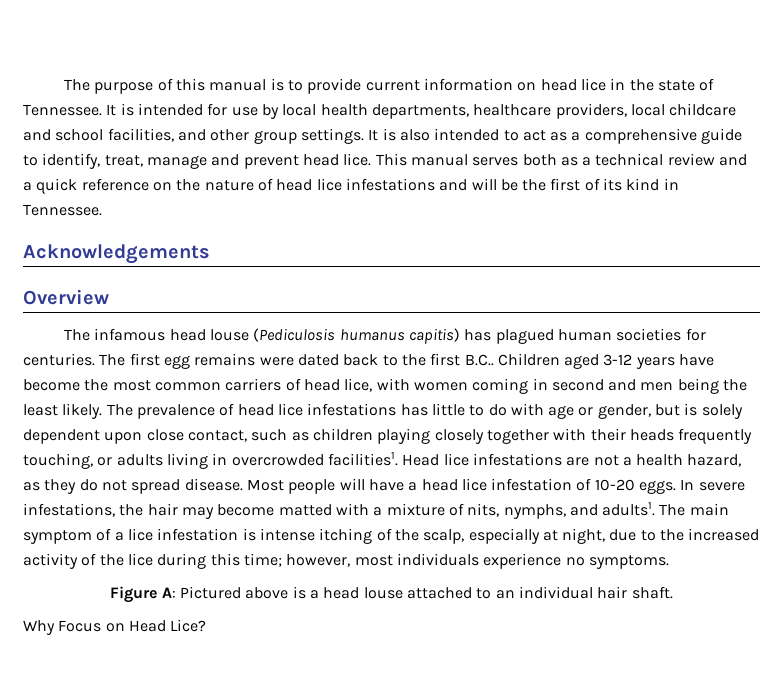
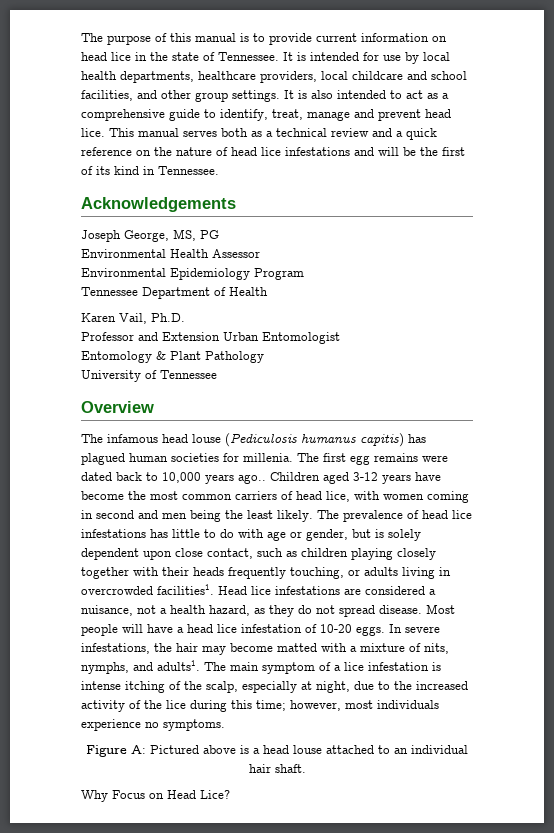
(210, 254) none -> [81,229,219,242] [81,249,260,258] [81,268,304,280] [81,287,268,299] [81,313,185,324] [81,332,340,344] [81,351,264,363] [81,370,217,382] // Joseph George, MS, PG // Environmental Health Assessor // Environmental Epidemiology Program // Tennessee Department of Health // Karen Vail, Ph.D. // Professor and Extension Urban Entomologist // Entomology & Plant Pathology // University of Tennessee
[23,353,95,366] centuries. -> [243,453,293,462] millenia.
[401,353,494,366] the first B.C.. -> [162,472,266,484] 10,000 years ago..
(590, 461) none -> [365,586,436,595] [81,605,133,616] considered a nuisance,

